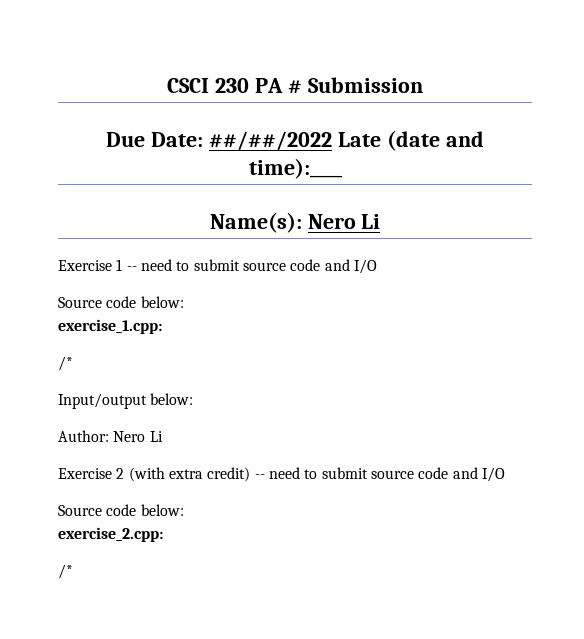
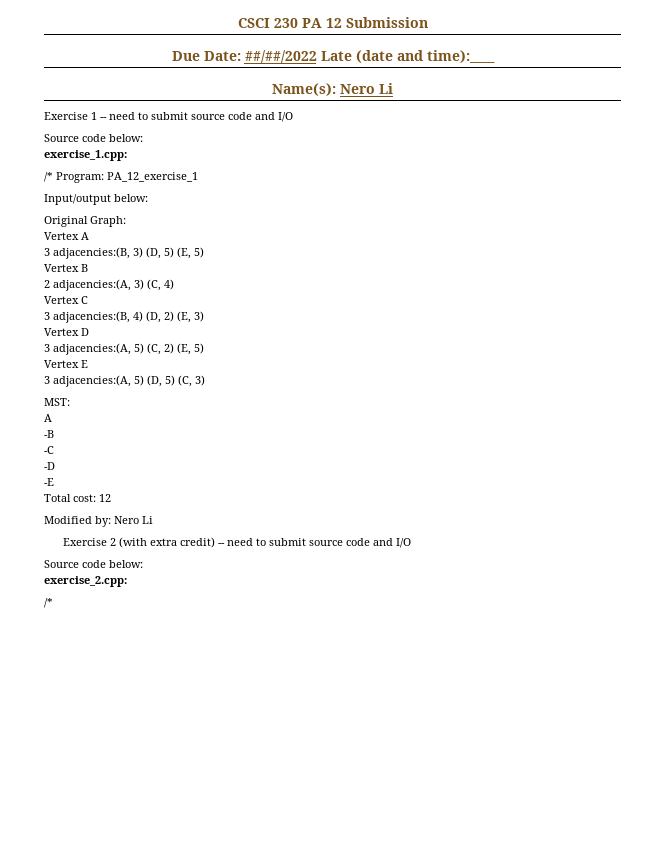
[287,80,302,94] # -> [325,18,342,28] 12
(73, 363) none -> [56,172,198,183] Program: PA_12_exercise_1
[58,430,109,442] Author: -> [44,216,126,227] [44,232,89,240] [44,247,204,259] [44,264,88,272] [44,279,174,291] [44,296,88,304] [44,311,204,323] [44,328,89,336] [44,343,204,355] [44,360,88,368] [44,375,205,387] [44,398,70,406] [44,414,52,422] [44,430,54,438] [44,446,54,454] [44,462,55,470] [44,478,54,486] [44,494,111,502] [44,516,111,527] Original Graph: // Vertex A // 3 adjacencies:(B, 3) (D, 5) (E, 5) // Vertex B // 2 adjacencies:(A, 3) (C, 4) // Vertex C // 3 adjacencies:(B, 4) (D, 2) (E, 3) // Vertex D // 3 adjacencies:(A, 5) (C, 2) (E, 5) // Vertex E // 3 adjacencies:(A, 5) (D, 5) (C, 3) // MST: // A // -B // -C // -D // -E // Total cost: 12 // Modified by:

